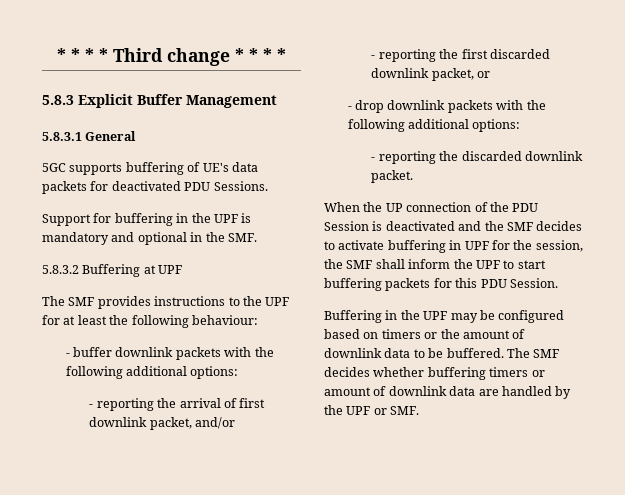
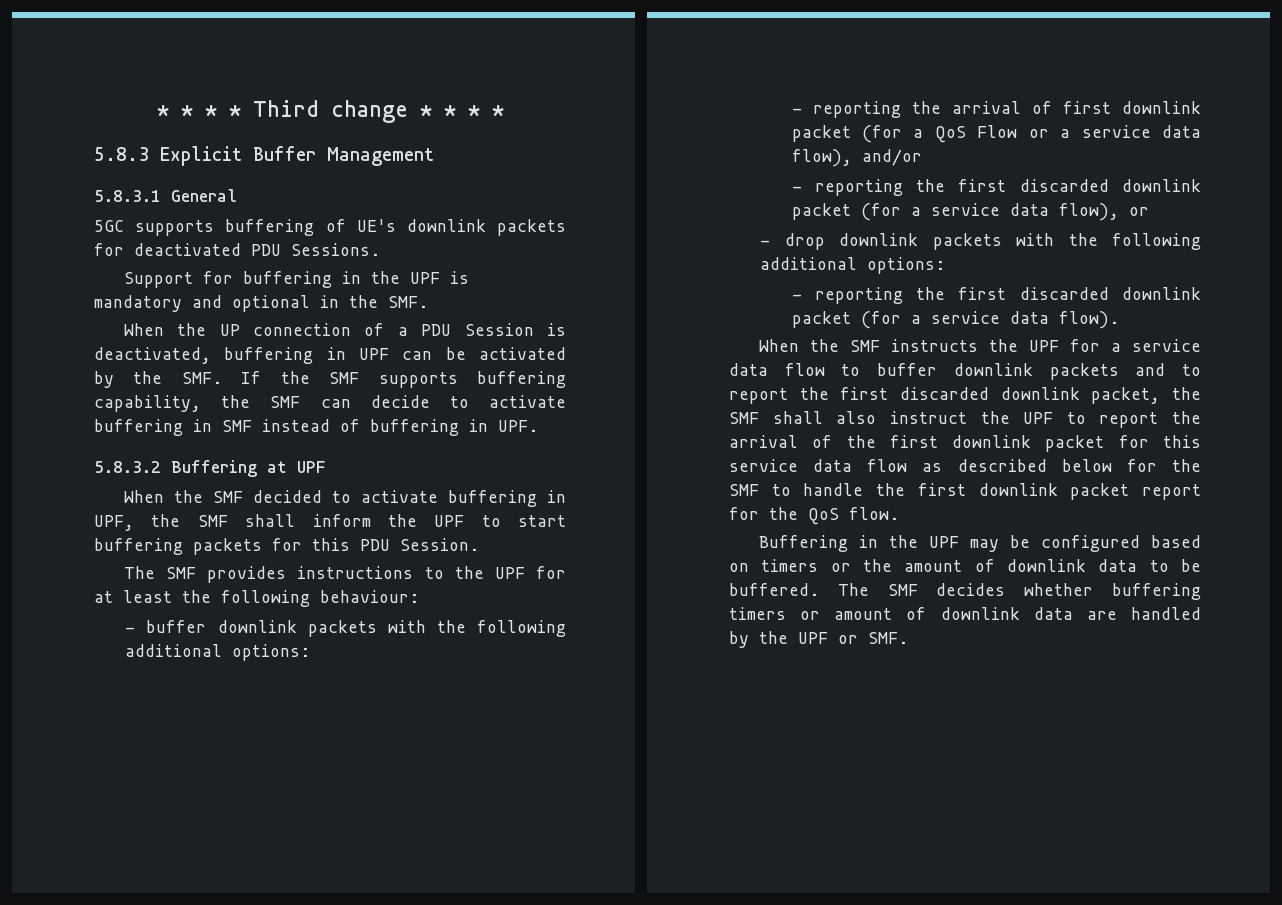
[231,162,258,172] data -> [406,219,486,232] downlink
[42,264,183,277] 5.8.3.2 Buffering at UPF -> [123,323,566,336] [94,347,566,364] [94,371,566,388] [94,395,566,412] [94,419,538,436] [94,460,326,477] [123,490,566,507] [94,514,566,531] [94,538,479,555] When the UP connection of a PDU Session is deactivated, buffering in UPF can be activated by the SMF. If the SMF supports buffering capability, the SMF can decide to activate buffering in SMF instead of buffering in UPF. // 5.8.3.2 Buffering at UPF // When the SMF decided to activate buffering in UPF, the SMF shall inform the UPF to start buffering packets for this PDU Session.
[149,417,192,430] packet, -> [791,125,1201,143] [791,149,852,167] packet (for a QoS Flow or a service data flow),
[431,68,474,81] packet, -> [791,203,1119,221] packet (for a service data flow),
[461,151,583,161] [371,170,414,183] [324,202,539,212] [324,221,583,231] [324,240,583,253] [324,259,546,269] [324,278,558,291] discarded downlink packet. // When the UP connection of the PDU Session is deactivated and the SMF decides to activate buffering in UPF for the session, the SMF shall inform the UPF to start buffering packets for this PDU Session. -> [958,287,1201,300] [791,311,1119,329] [758,339,1201,352] [729,363,1201,380] [729,387,1201,404] [729,411,1201,428] [729,435,1201,452] [729,459,1201,472] [729,483,1201,500] [729,507,899,525] first discarded downlink packet (for a service data flow). // When the SMF instructs the UPF for a service data flow to buffer downlink packets and to report the first discarded downlink packet, the SMF shall also instruct the UPF to report the arrival of the first downlink packet for this service data flow as described below for the SMF to handle the first downlink packet report for the QoS flow.

